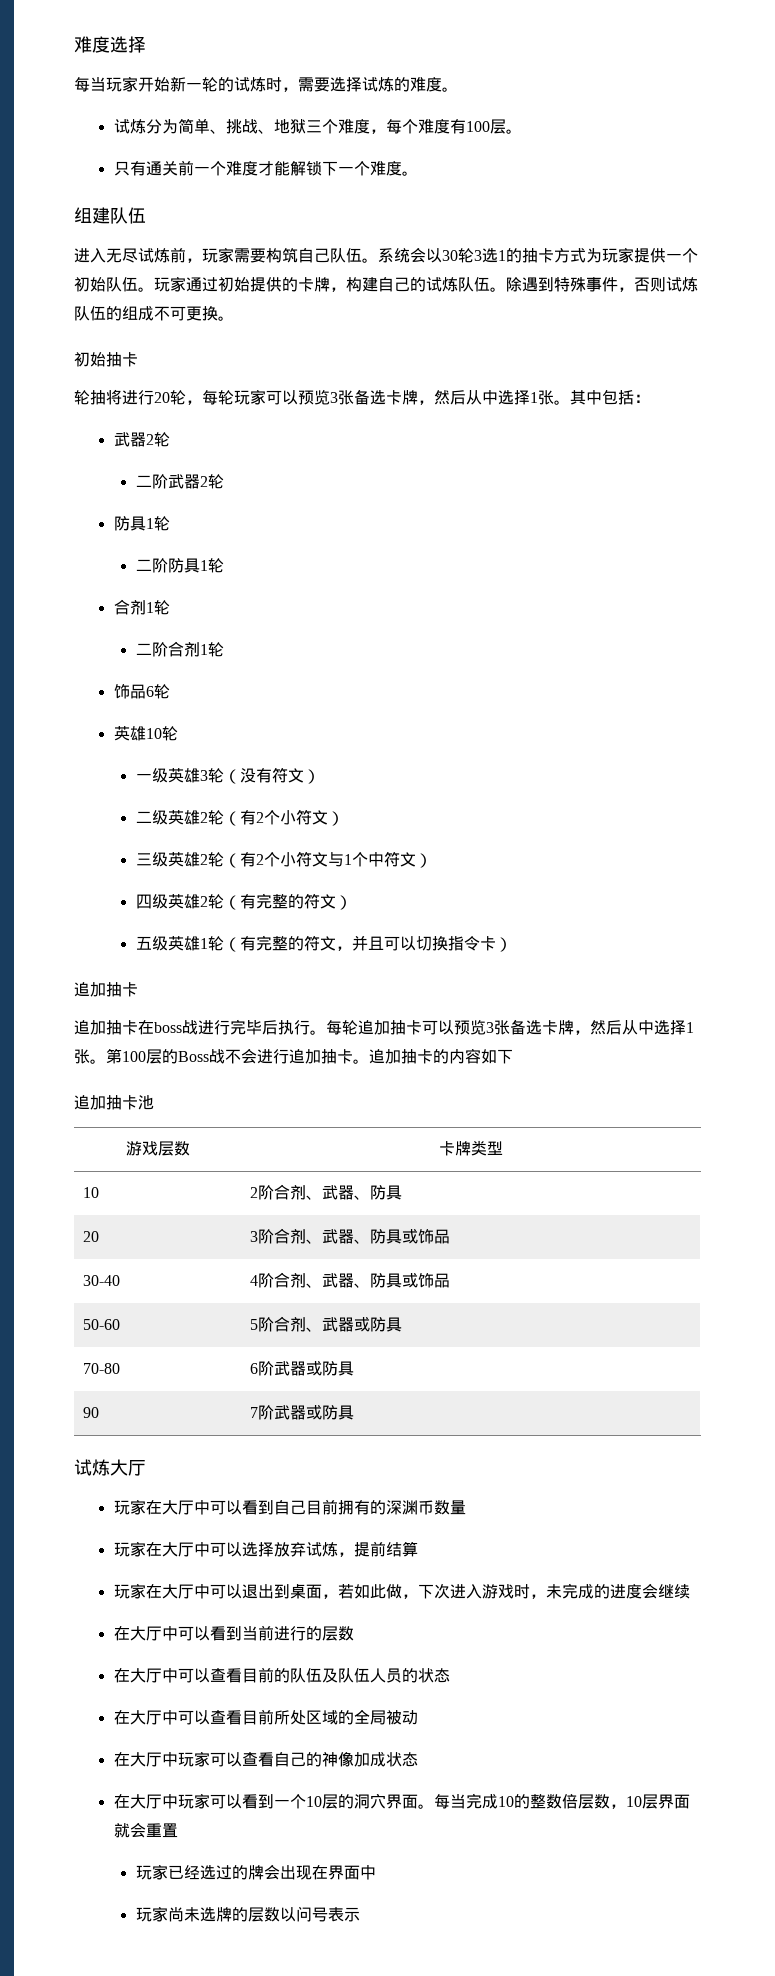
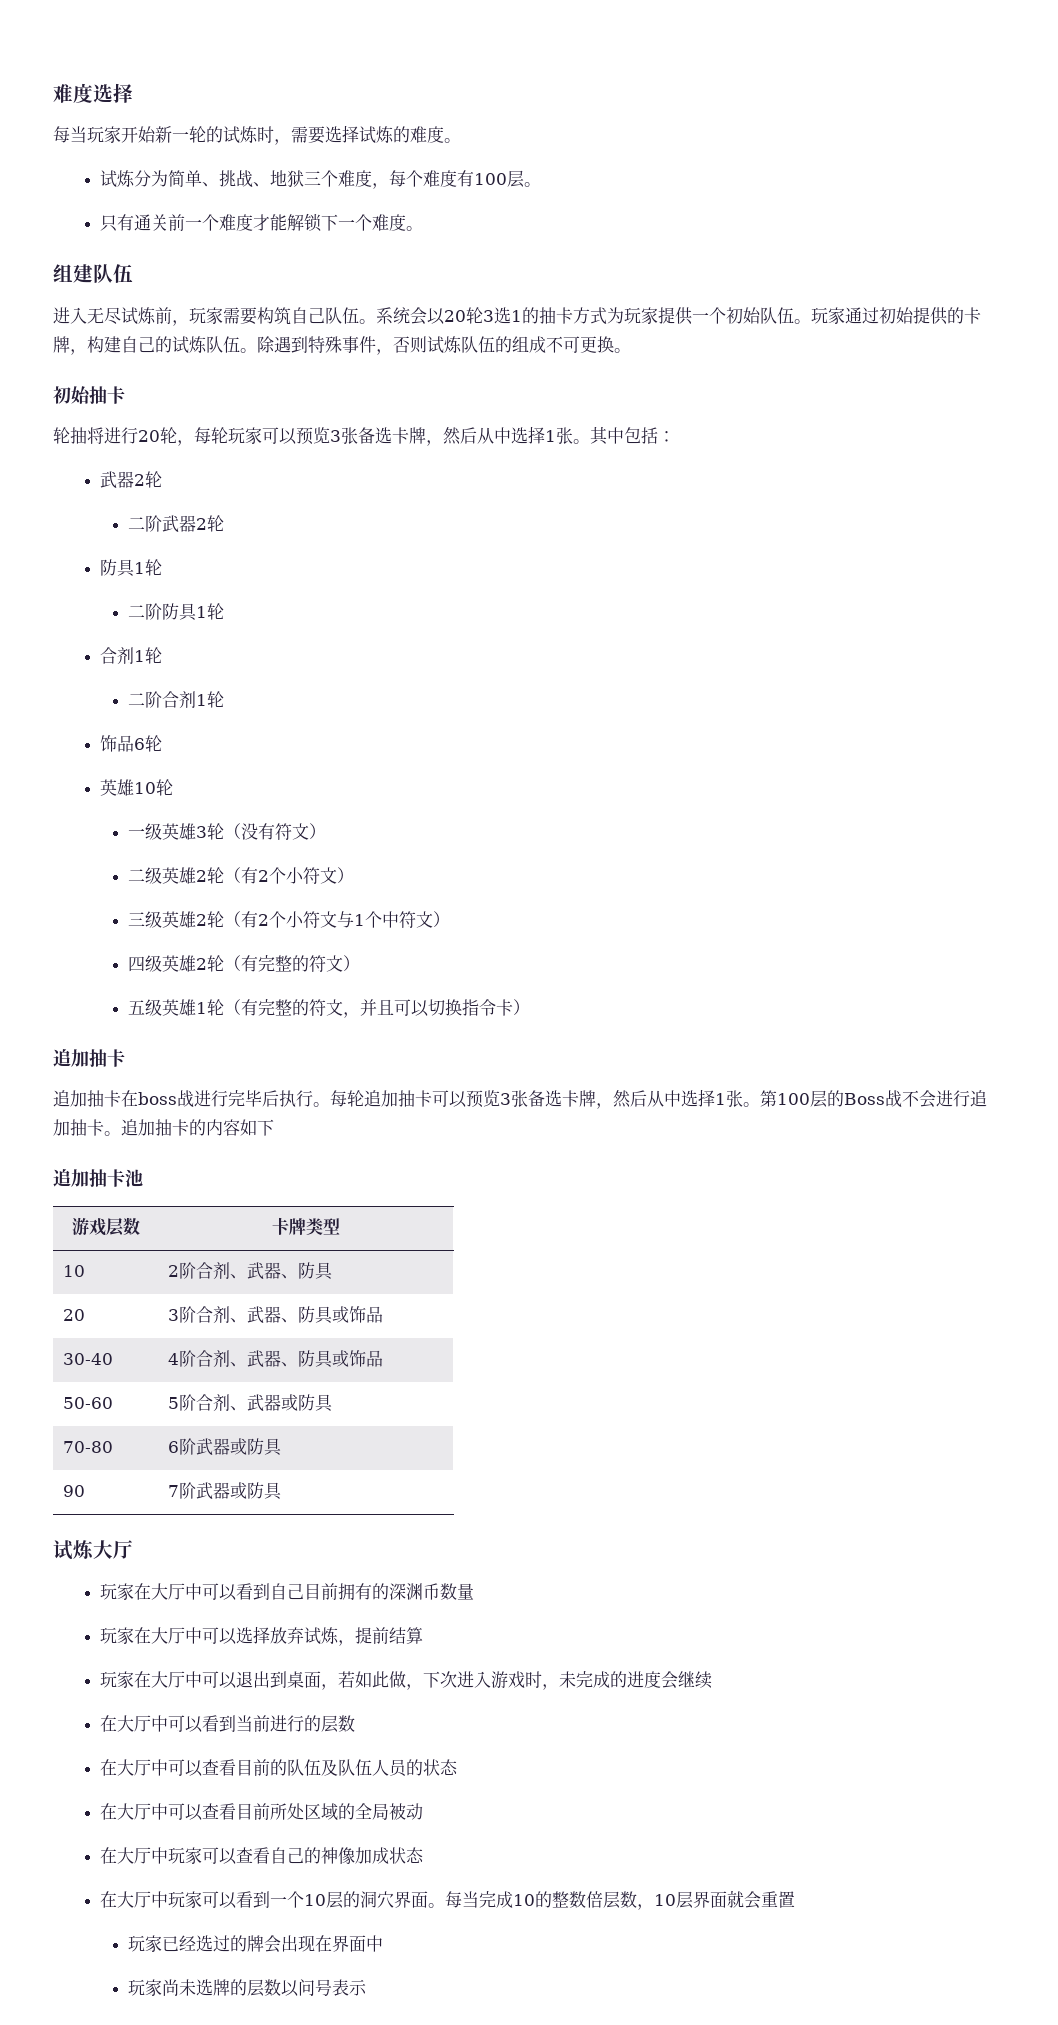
[442,250,458,261] 30 -> [444,310,466,322] 20

